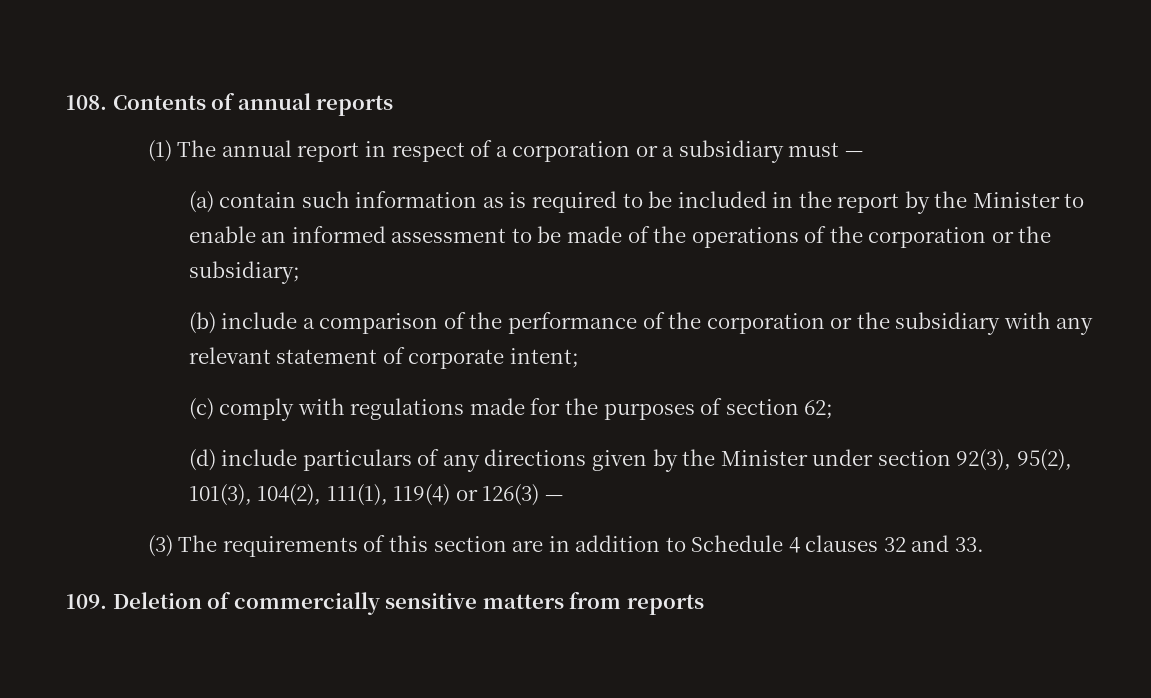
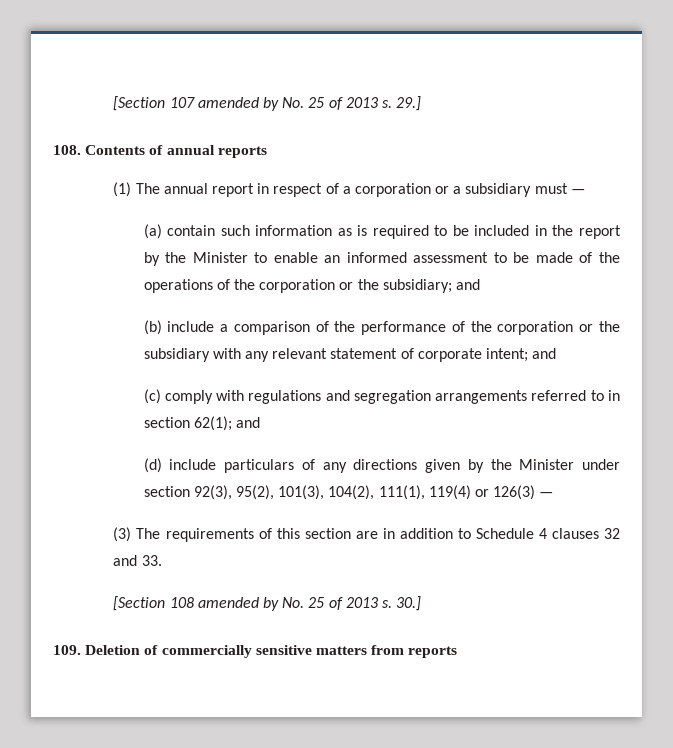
(66, 102) none -> [113,96,422,111] [Section 107 amended by No. 25 of 2013 s. 29.] //
(300, 272) none -> [455,279,480,290] and
(579, 358) none -> [532,348,557,359] and
[469,398,834,420] made for the purposes of section 62; -> [325,390,620,404] [143,416,260,431] and segregation arrangements referred to in section 62(1); and
(984, 544) none -> [113,596,422,611] // [Section 108 amended by No. 25 of 2013 s. 30.]

